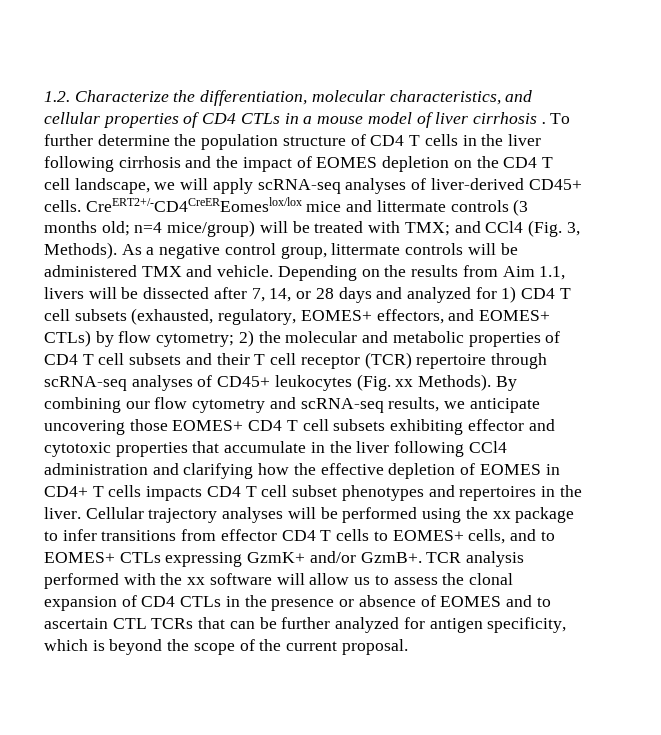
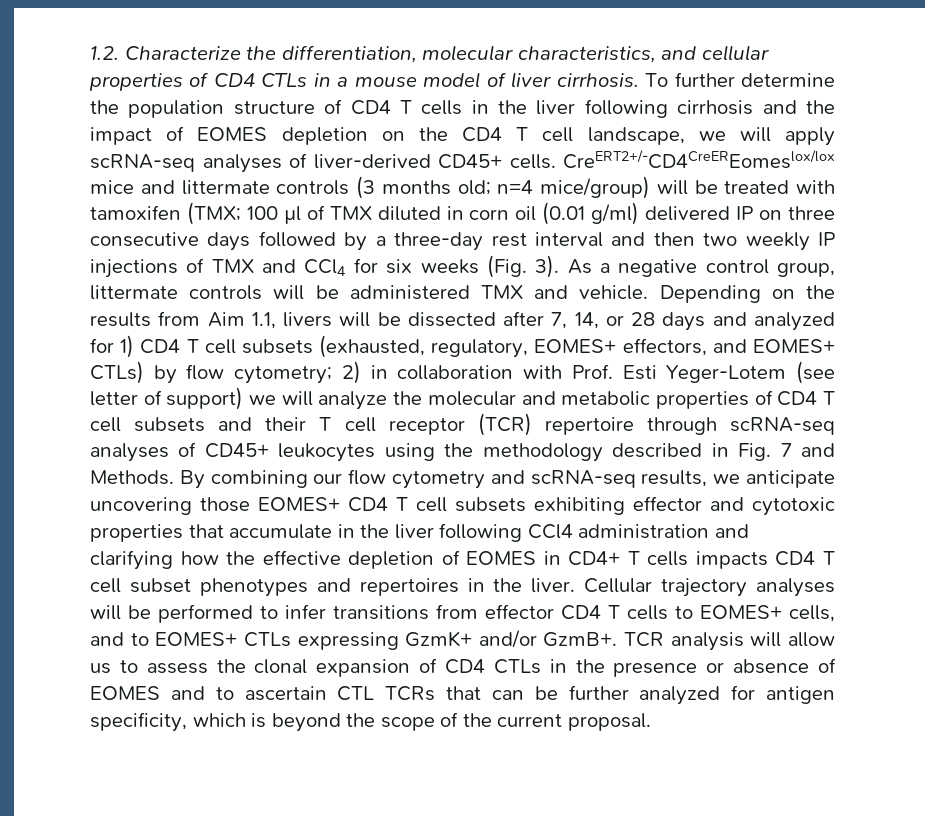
[472,112,546,124] cirrhosis . -> [556,73,639,87] cirrhosis.
[404,220,580,237] [44,242,117,259] TMX; and CCl4 (Fig. 3, Methods). -> [90,202,835,225] [90,231,835,251] [90,255,560,278] tamoxifen (TMX; 100 µl of TMX diluted in corn oil (0.01 g/ml) delivered IP on three consecutive days followed by a three-day rest interval and then two weekly IP injections of TMX and CCl4 for six weeks (Fig. 3).
(254, 338) none -> [370,361,836,384] [90,387,388,410] in collaboration with Prof. Esti Yeger-Lotem (see letter of support) we will analyze
[356,374,492,391] (Fig. xx Methods). -> [384,443,836,462] [90,470,174,485] using the methodology described in Fig. 7 and Methods.
[422,507,575,523] using the xx package -> (253, 613) none
[44,573,272,589] performed with the xx software -> (744, 641) none

